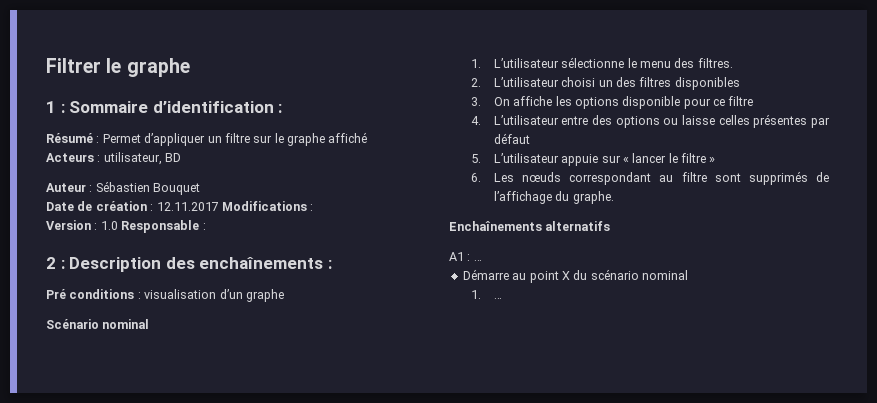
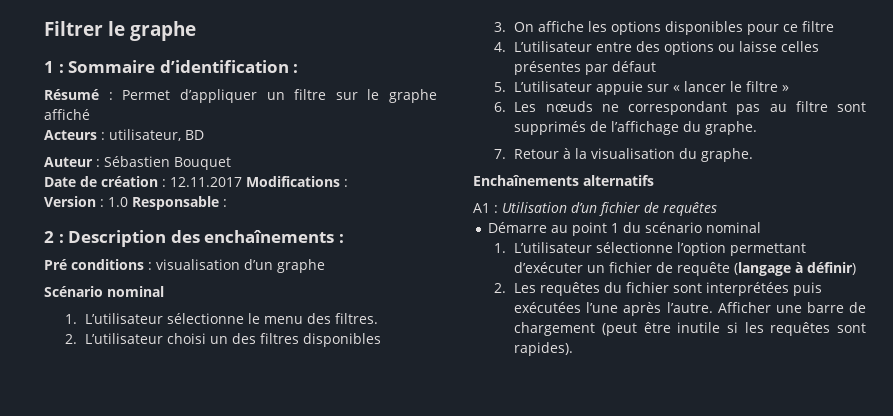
[622,96,681,109] disponible -> [665,21,744,35] disponibles
[569,172,652,185] correspondant -> [601,101,761,115] ne correspondant pas
(614, 197) none -> [493,148,754,162] // 7. Retour à la visualisation du graphe.
[473,260,482,261] … -> [502,202,717,216] Utilisation d’un fichier de requêtes
[561,271,570,280] X -> [610,223,619,233] 1
[493,298,502,299] … -> [514,242,807,256] [514,262,857,276] [493,282,823,296] [514,302,866,316] [514,322,866,336] [514,342,574,356] L’utilisateur sélectionne l’option permettant d’exécuter un fichier de requête (langage à définir) // 2. Les requêtes du fichier sont interprétées puis exécutées l’une après l’autre. Afficher une barre de chargement (peut être inutile si les requêtes sont rapides).

